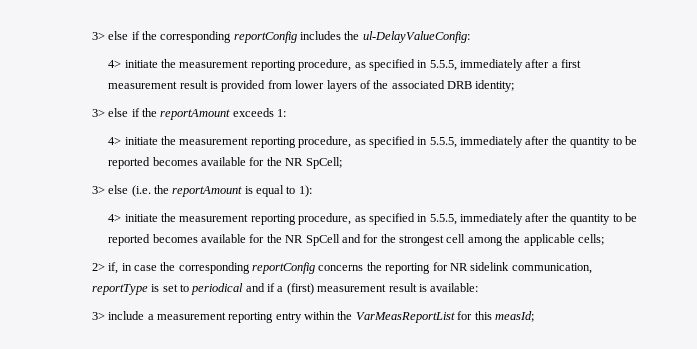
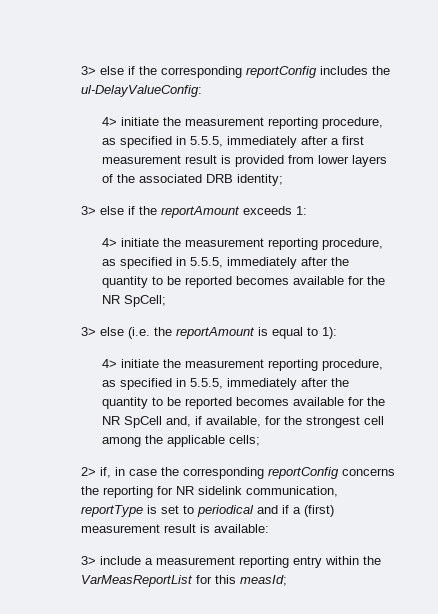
[341,234,361,243] and -> [165,416,261,427] and, if available,

